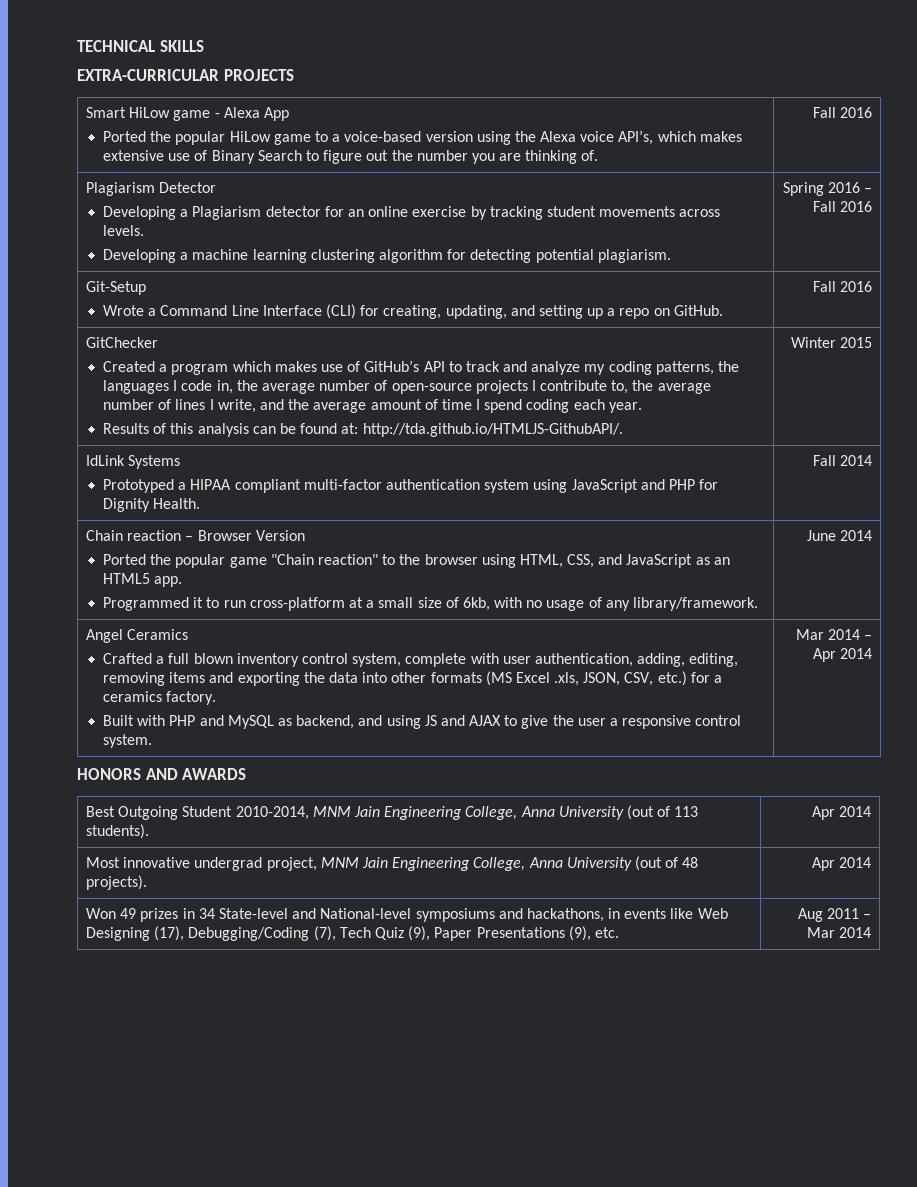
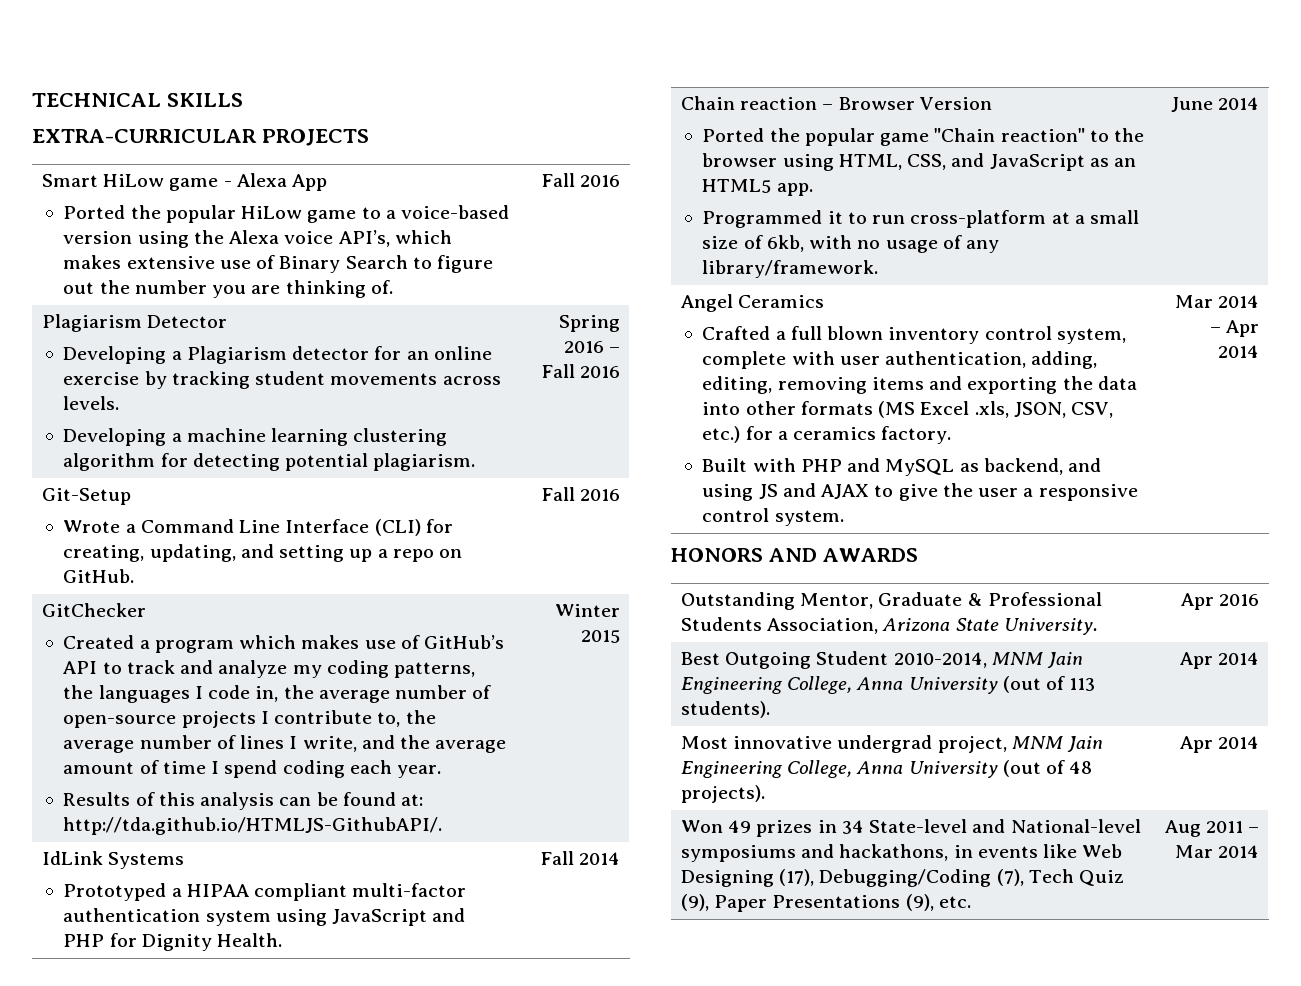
(247, 774) none -> [680,592,1102,610] [680,617,1098,635] [1180,593,1260,610] // Outstanding Mentor, Graduate & Professional Students Association, Arizona State University. | Apr 2016

